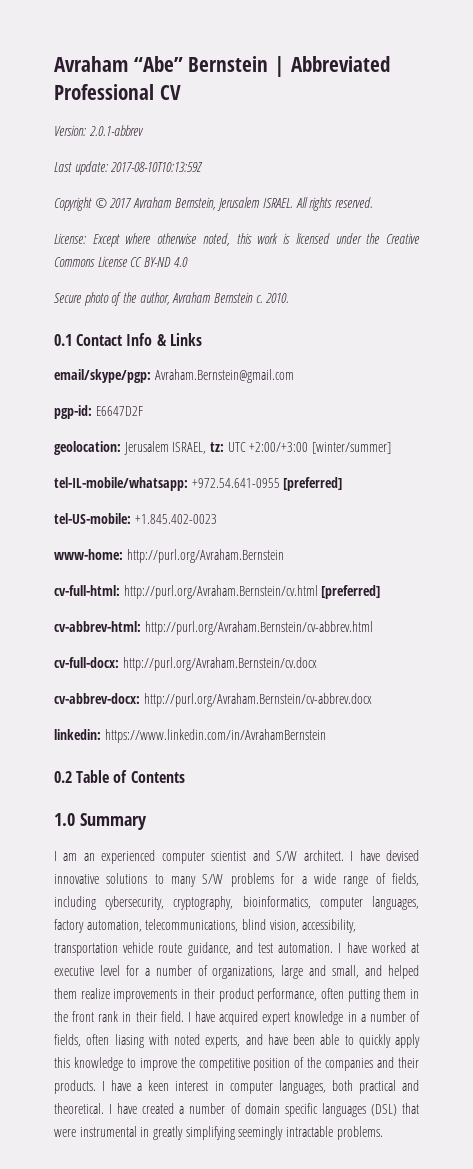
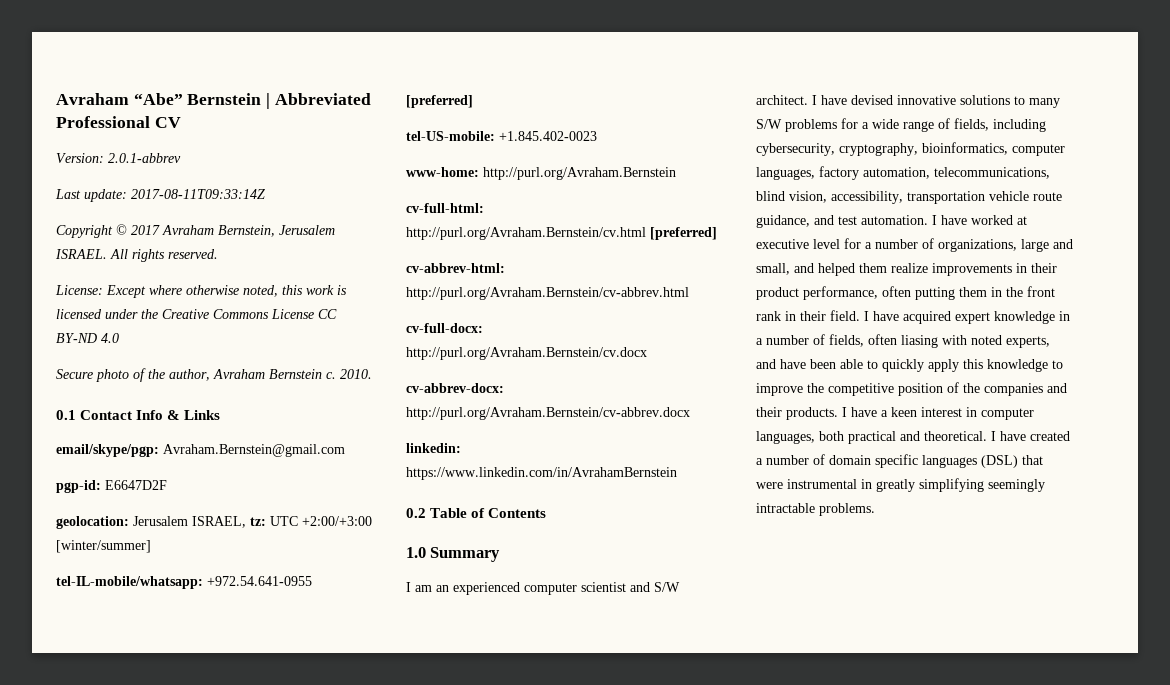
[110,162,204,172] 2017-08-10T10:13:59Z -> [131,189,265,199] 2017-08-11T09:33:14Z

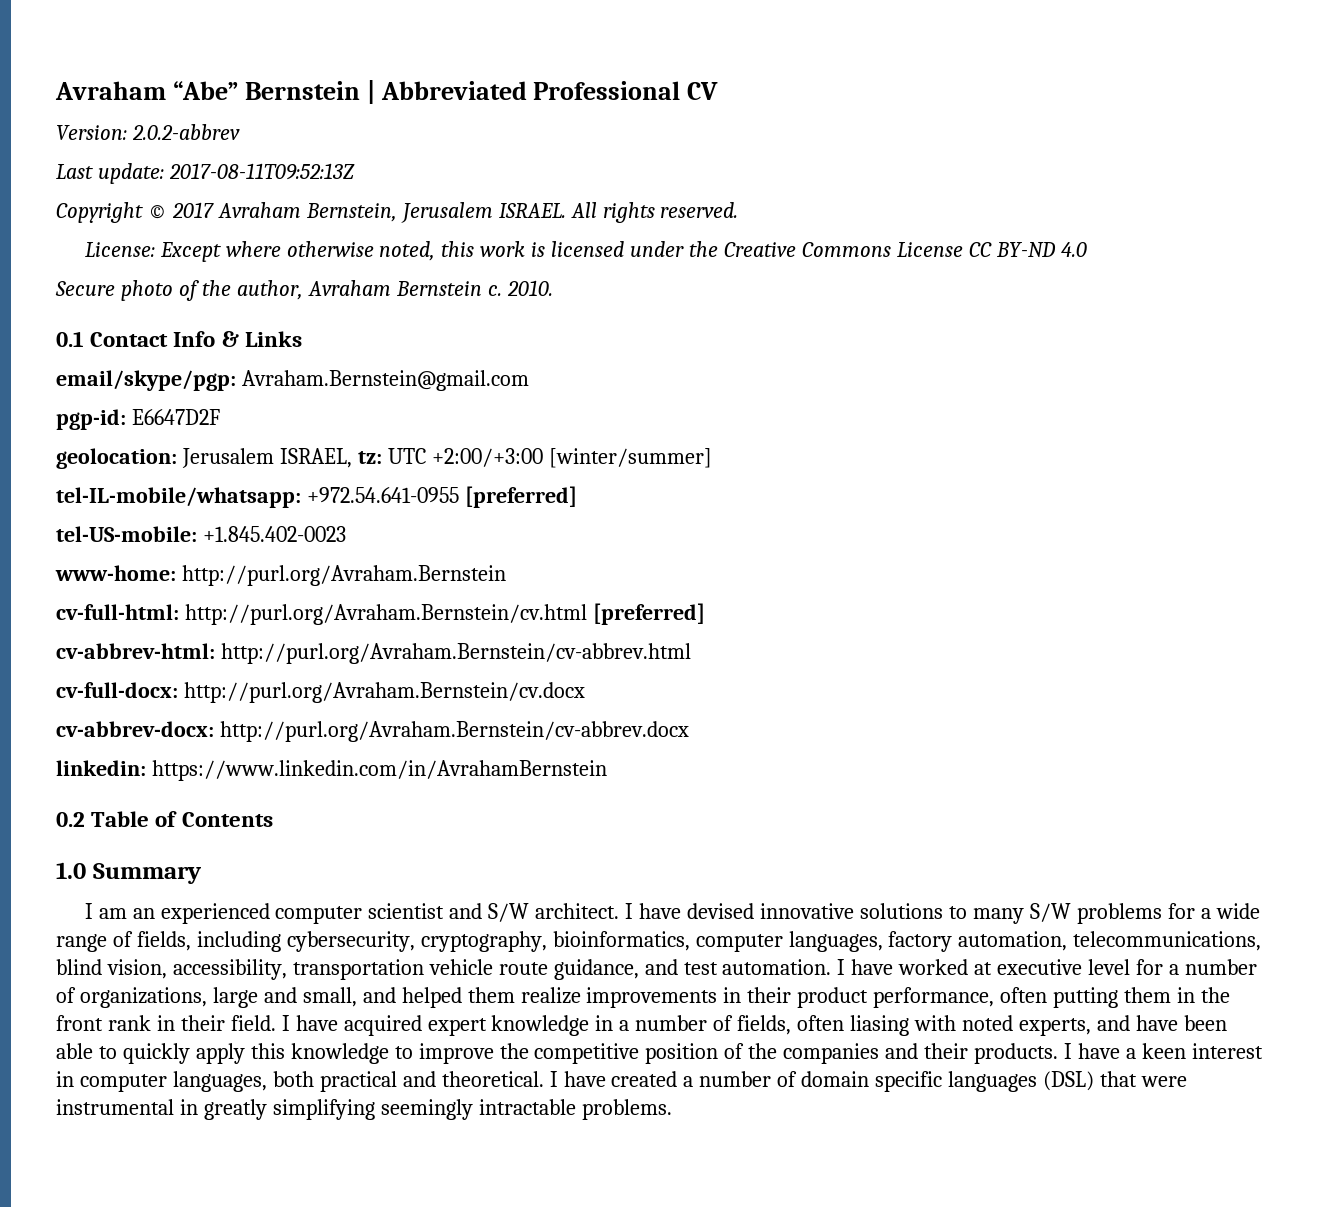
[108,153,181,163] 2.0.1-abbrev -> [131,124,240,140] 2.0.2-abbrev
[131,189,265,199] 2017-08-11T09:33:14Z -> [168,163,355,180] 2017-08-11T09:52:13Z

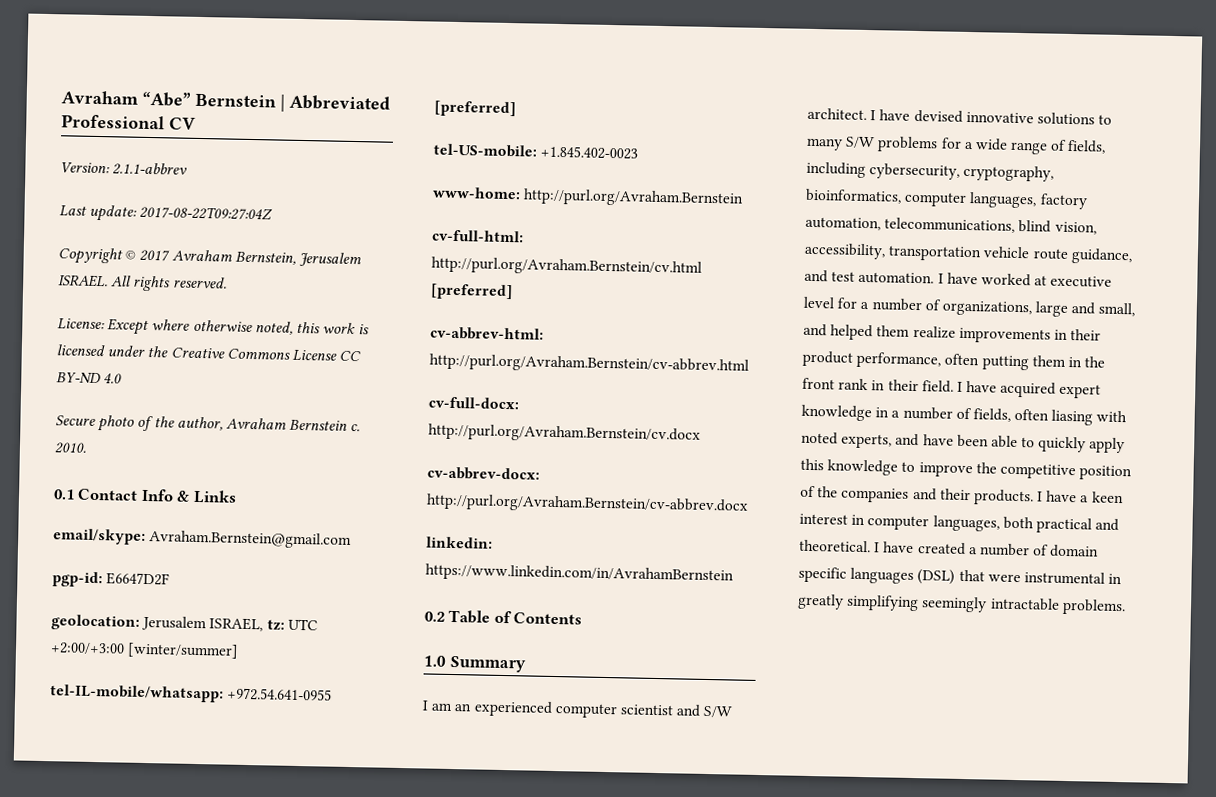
[131,124,240,140] 2.0.2-abbrev -> [112,162,189,176] 2.1.1-abbrev
[168,163,355,180] 2017-08-11T09:52:13Z -> [139,205,274,221] 2017-08-22T09:27:04Z
[56,370,236,391] email/skype/pgp: -> [53,528,146,545] email/skype:

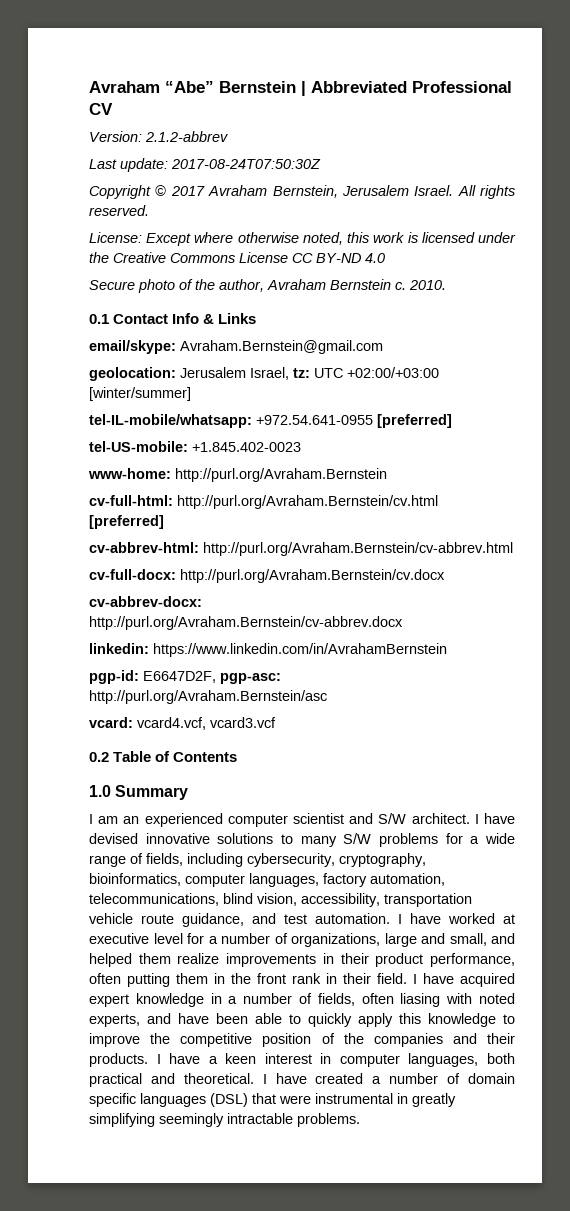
[112,162,189,176] 2.1.1-abbrev -> [145,131,228,142] 2.1.2-abbrev
[139,205,274,221] 2017-08-22T09:27:04Z -> [171,159,321,169] 2017-08-24T07:50:30Z
[58,274,108,288] ISRAEL. -> [414,185,454,196] Israel.
[52,571,171,588] // pgp-id: E6647D2F -> (383, 347) none
[209,617,264,632] ISRAEL, -> [250,367,289,380] Israel,
[50,642,125,655] +2:00/+3:00 -> [347,367,439,378] +02:00/+03:00
(734, 574) none -> [89,670,281,684] [89,690,327,704] [89,717,276,730] // pgp-id: E6647D2F, pgp-asc: http://purl.org/Avraham.Bernstein/asc // vcard: vcard4.vcf, vcard3.vcf

